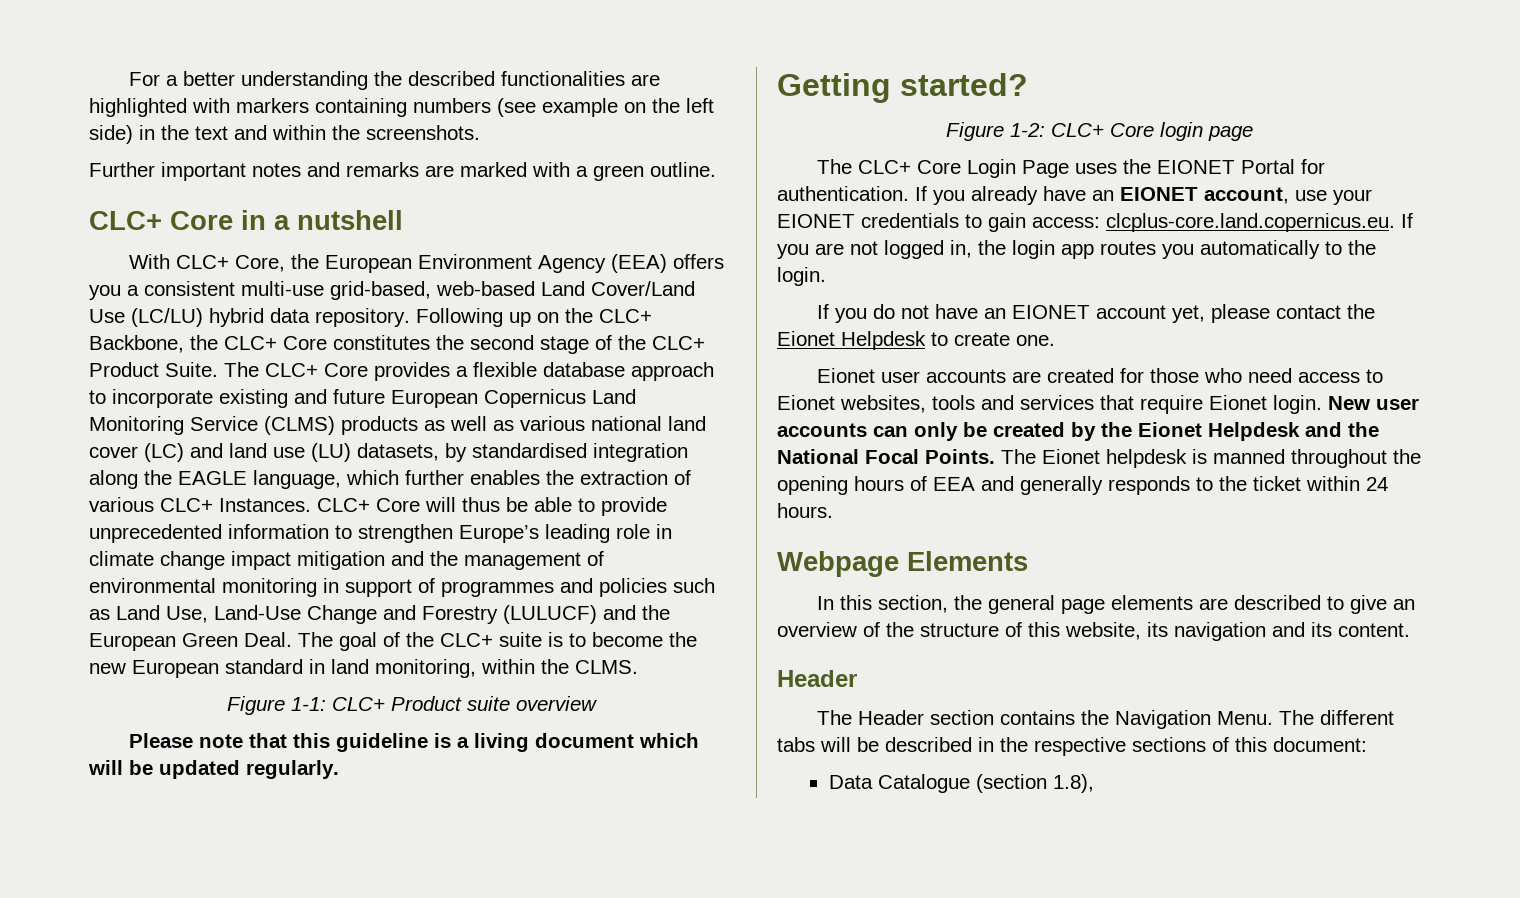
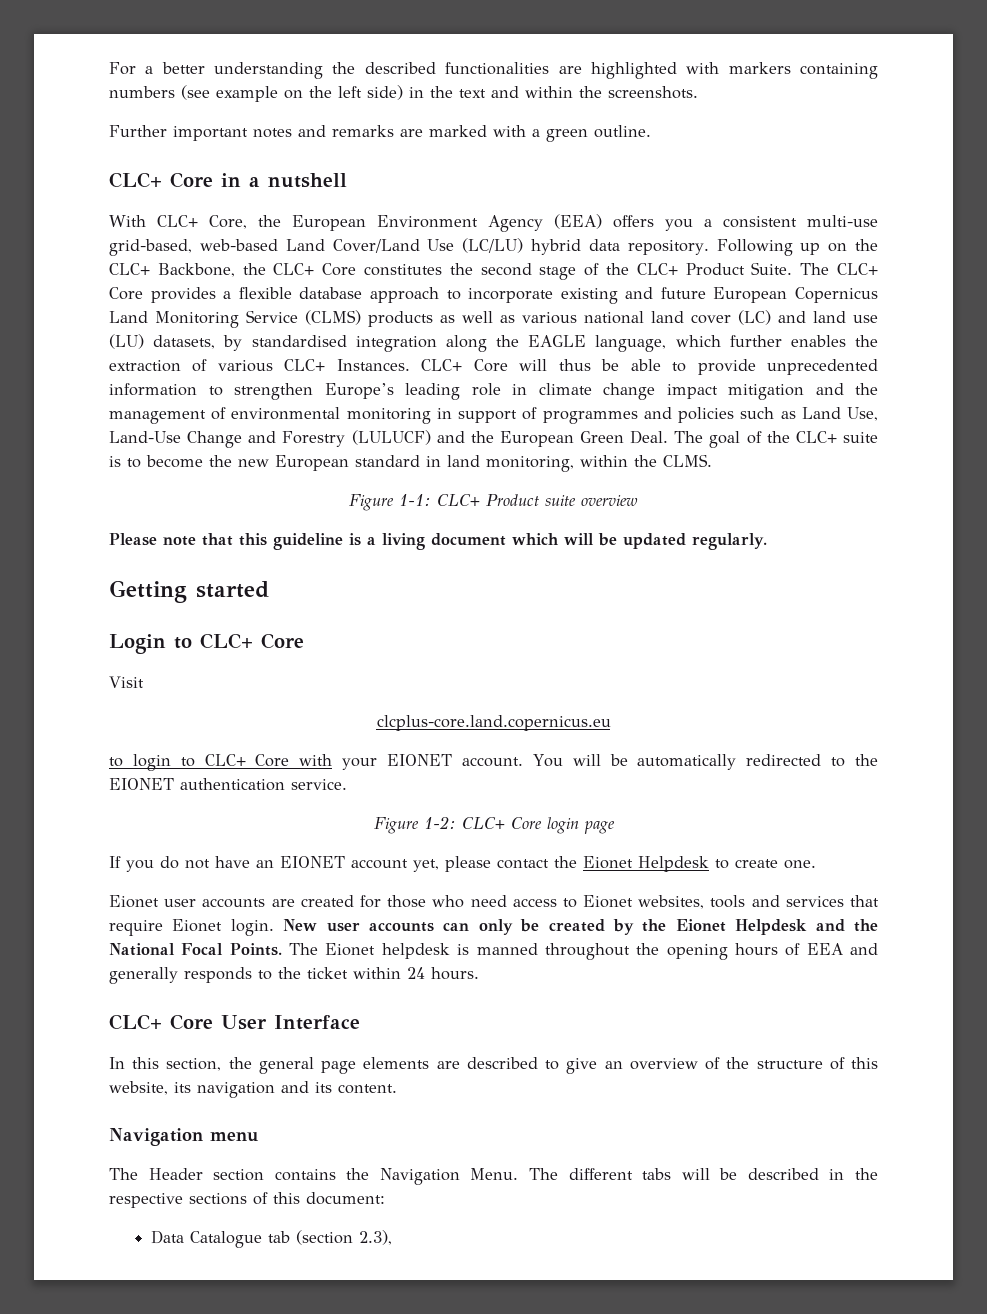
[900,73,1028,96] started? -> [196,581,269,598] [109,633,304,654] [109,676,144,688] [376,715,611,731] [109,754,878,771] [109,778,347,791] started // Login to CLC+ Core // Visit // clcplus-core.land.copernicus.eu // to login to CLC+ Core with your EIONET account. You will be automatically redirected to the EIONET authentication service.
[817,159,1326,178] [777,186,1372,205] [777,213,1413,232] [777,240,1376,259] [777,267,826,286] // The CLC+ Core Login Page uses the EIONET Portal for authentication. If you already have an EIONET account, use your EIONET credentials to gain access: clcplus-core.land.copernicus.eu. If you are not logged in, the login app routes you automatically to the login. -> (615, 827) none
[777,551,1028,577] Webpage Elements -> [109,1014,360,1030] CLC+ Core User Interface
[777,670,857,687] Header -> [109,1128,259,1146] Navigation menu
[975,774,1094,793] (section 1.8), -> [267,1230,392,1245] tab (section 2.3),

